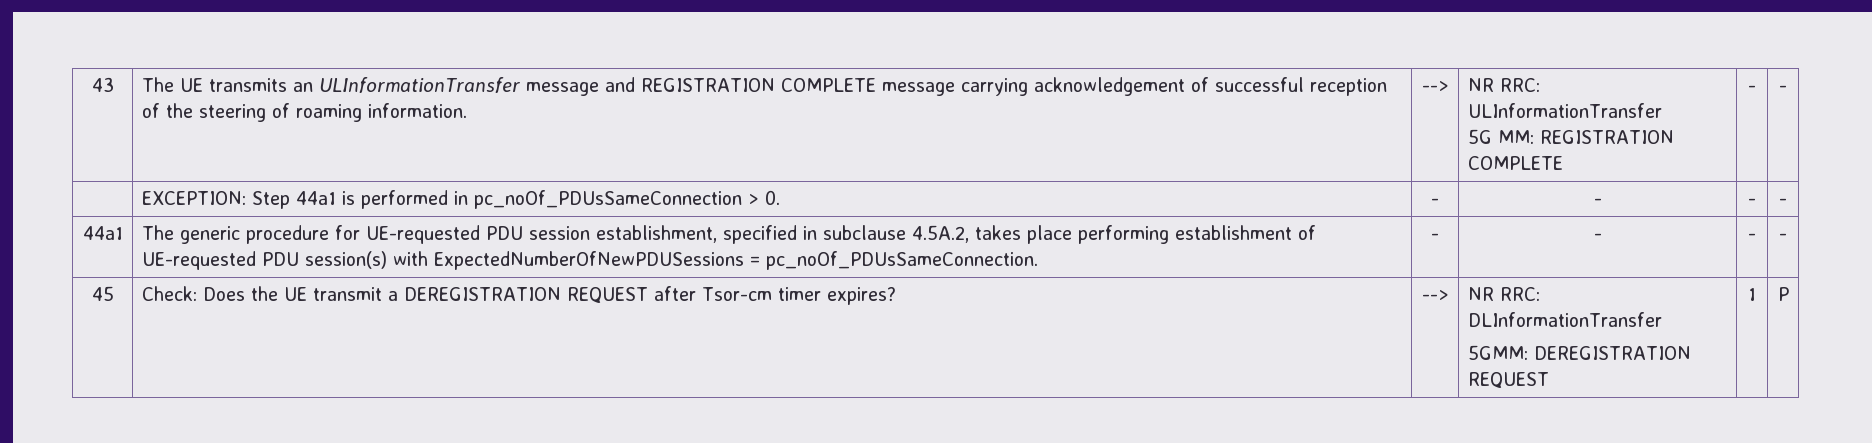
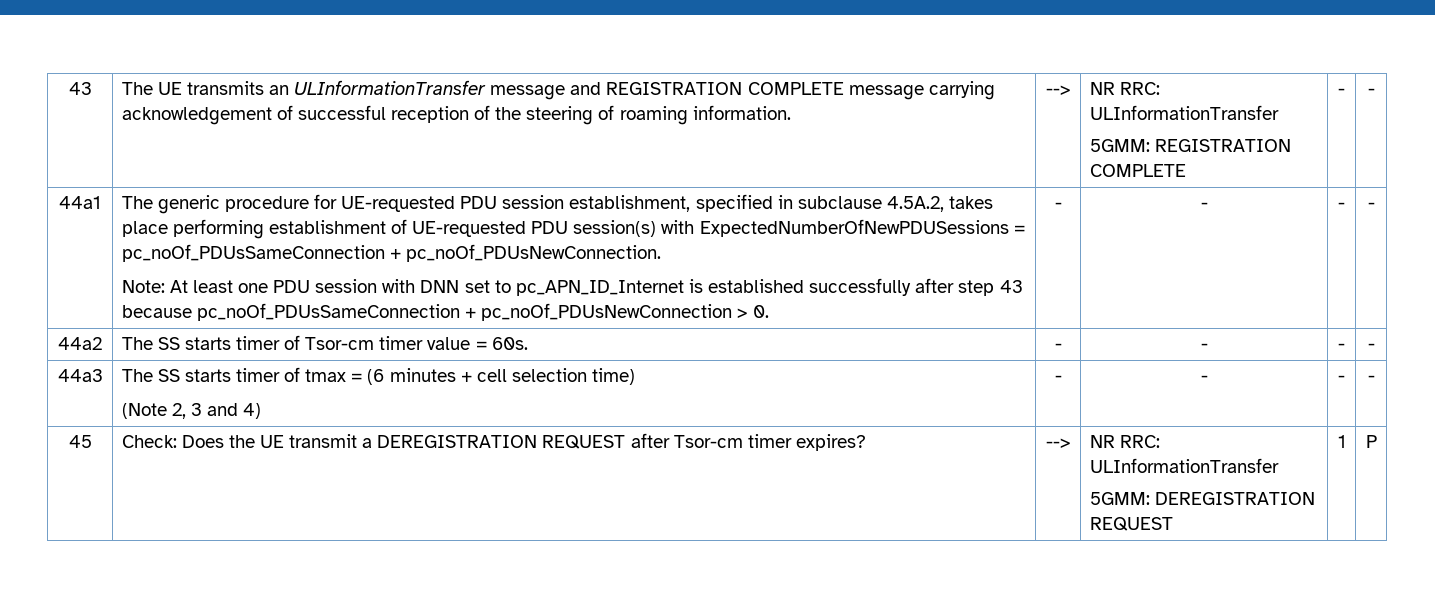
[1467,129,1534,144] 5G MM: -> [1089,139,1150,152] 5GMM:
[141,190,780,209] [1431,198,1439,205] [1593,198,1602,205] [1748,198,1756,205] [1779,198,1787,205] // | EXCEPTION: Step 44a1 is performed in pc_noOf_PDUsSameConnection > 0. | - | - | - | - -> (1375, 91) none
[765,251,1038,270] pc_noOf_PDUsSameConnection. -> [121,244,661,262] [121,278,1023,296] [121,303,770,321] [1054,202,1062,209] [1200,202,1208,209] [1338,202,1345,209] [1367,202,1375,209] [58,337,102,350] [121,335,528,350] [1054,343,1062,350] [1200,343,1208,350] [1338,343,1345,350] [1367,343,1375,350] [57,369,103,382] [121,367,636,385] [121,403,262,419] pc_noOf_PDUsSameConnection + pc_noOf_PDUsNewConnection. // Note: At least one PDU session with DNN set to pc_APN_ID_Internet is established successfully after step 43 because pc_noOf_PDUsSameConnection + pc_noOf_PDUsNewConnection > 0. | - | - | - | - // 44a2 | The SS starts timer of Tsor-cm timer value = 60s. | - | - | - | - // 44a3 | The SS starts timer of tmax = (6 minutes + cell selection time) // (Note 2, 3 and 4)
[1467,312,1662,327] DLInformationTransfer -> [1089,458,1279,473] ULInformationTransfer

